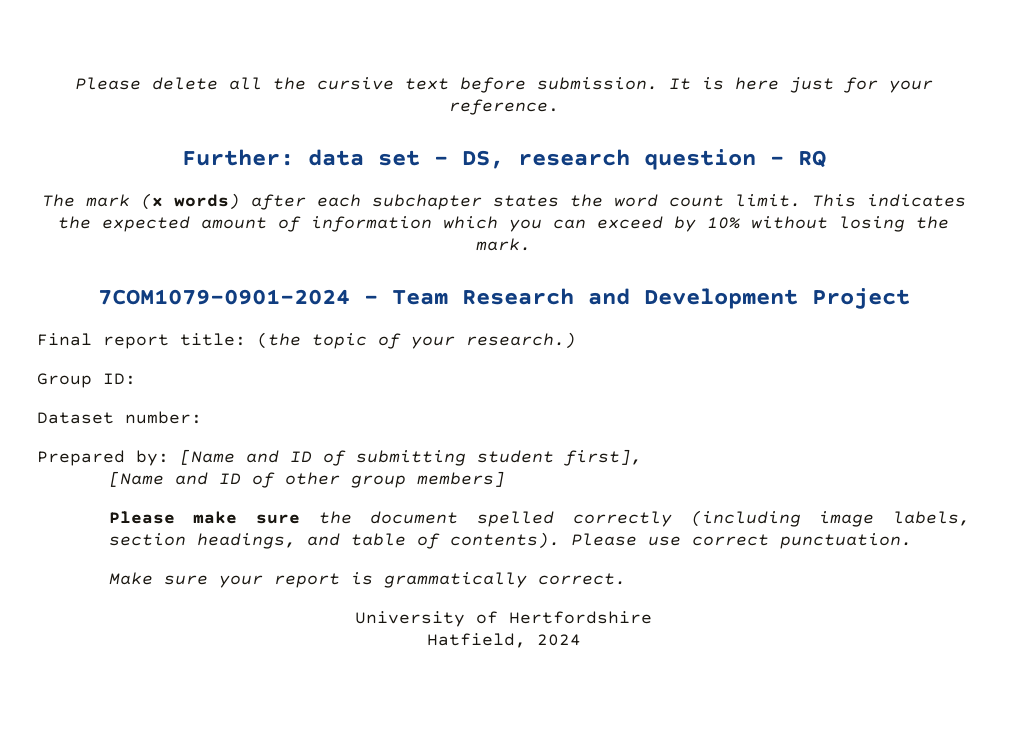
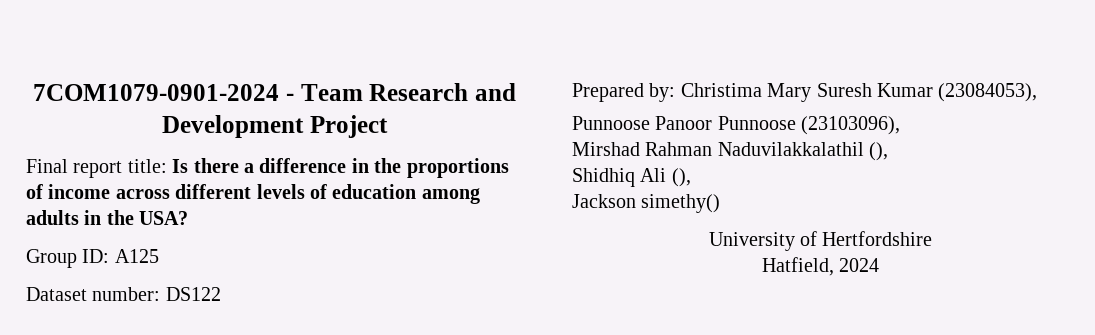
[74,77,933,93] [448,99,559,115] [181,149,826,170] [41,193,966,210] [58,216,949,232] [476,238,531,251] Please delete all the cursive text before submission. It is here just for your reference. // Further: data set – DS, research question – RQ // The mark (x words) after each subchapter states the word count limit. This indicates the expected amount of information which you can exceed by 10% without losing the mark. // -> (33, 92) none
[257,332,576,349] (the topic of your research.) -> [172,158,509,178] [26,184,480,204] [26,210,189,225] Is there a difference in the proportions of income across different levels of education among adults in the USA?
(136, 379) none -> [114,249,159,263] A125
(202, 417) none -> [165,287,221,301] DS122
[180,449,642,466] [108,471,505,488] [108,510,971,527] [108,532,912,549] [108,572,626,588] [Name and ID of submitting student first], // [Name and ID of other group members] // Please make sure the document spelled correctly (including image labels, section headings, and table of contents). Please use correct punctuation. // Make sure your report is grammatically correct. -> [680,83,1038,102] [572,116,901,135] [572,142,889,161] [572,168,691,187] [572,194,721,213] Christima Mary Suresh Kumar (23084053), // Punnoose Panoor Punnoose (23103096), // Mirshad Rahman Naduvilakkalathil (), // Shidhiq Ali (), // Jackson simethy()

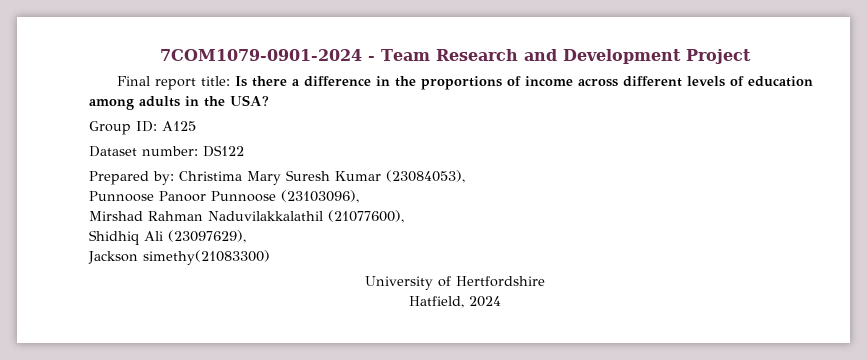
[869,142,889,161] (), -> [328,210,404,223] (21077600),
[671,168,691,187] (), -> [168,230,246,243] (23097629),
[641,194,721,213] simethy() -> [143,250,270,265] simethy(21083300)

